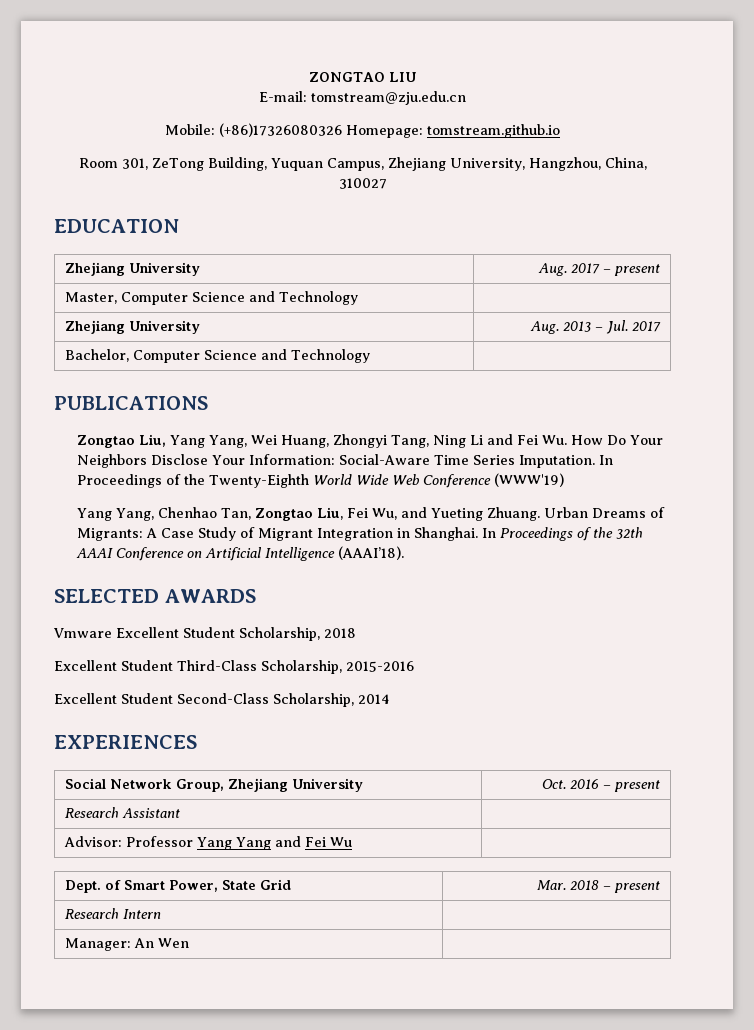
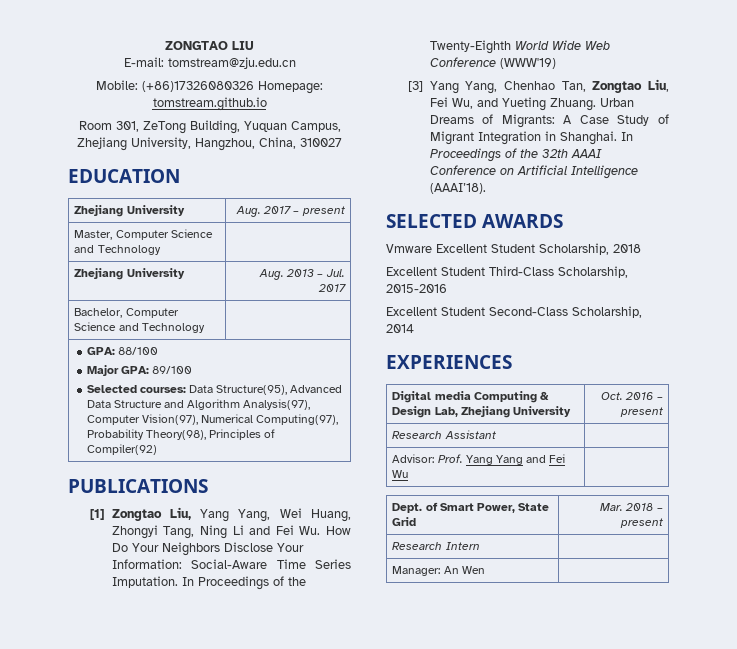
(370, 356) none -> [87,347,159,355] [87,365,193,376] [87,385,343,395] [87,399,311,410] [87,414,339,425] [87,429,276,440] [87,444,158,455] // GPA: 88/100 // Major GPA: 89/100 // Selected courses: Data Structure(95), Advanced Data Structure and Algorithm Analysis(97), Computer Vision(97), Numerical Computing(97), Probability Theory(98), Principles of Compiler(92)
(208, 403) none -> [89,509,104,520] [1]
(564, 480) none -> [407,81,423,92] [3]
[64,778,224,792] Social Network Group, -> [392,391,549,403] [392,406,458,418] Digital media Computing & Design Lab,
[125,836,193,847] Professor -> [437,454,463,463] Prof.

